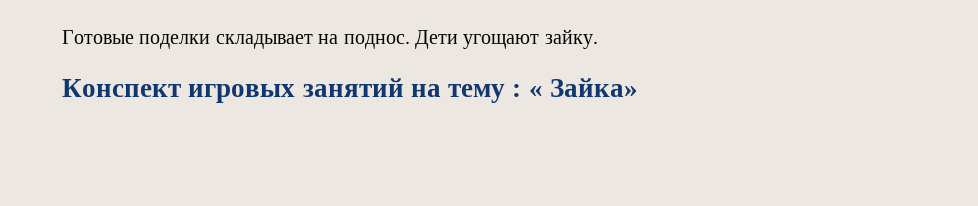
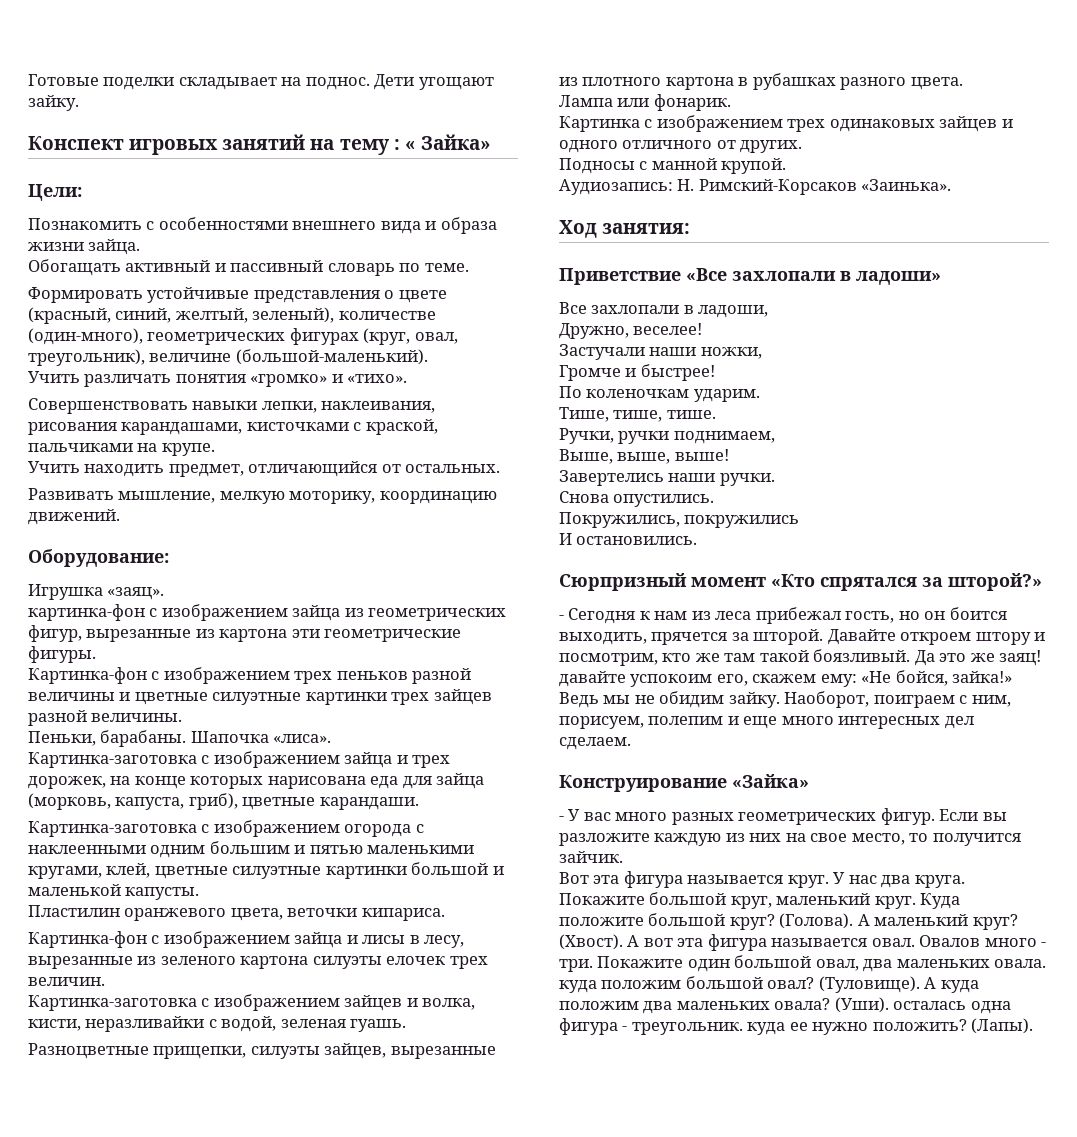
(639, 87) none -> [28,184,82,201] [28,217,497,234] [28,239,141,255] [28,259,469,276] [28,287,447,303] [28,307,436,324] [28,328,458,345] [28,349,428,366] [28,371,408,387] [28,398,436,414] [28,419,438,435] [28,443,215,456] [28,461,501,477] [28,488,497,504] [28,509,120,525] [28,549,169,567] [28,584,165,600] [28,604,507,621] [28,625,462,642] [28,646,96,663] [28,667,472,684] [28,689,492,705] [28,710,183,726] [28,730,332,747] [28,751,451,768] [28,773,485,789] [28,793,419,810] [28,820,424,837] [28,841,475,858] [28,862,504,879] [28,884,200,900] [28,905,445,921] [28,931,465,948] [28,956,488,969] [28,977,105,986] [28,994,476,1011] [28,1016,407,1032] [28,1043,496,1059] [559,73,963,90] [559,94,731,111] [559,115,1013,132] [559,140,803,153] [559,158,787,174] [559,179,952,195] [559,220,691,238] [559,268,941,285] [559,302,769,318] [559,323,703,339] [559,344,762,360] [559,364,715,381] [559,386,760,402] [559,407,716,422] [559,428,775,444] [559,449,729,464] [559,470,775,486] [559,491,715,507] [559,512,800,528] [559,533,698,545] [559,573,1042,591] [559,607,1007,624] [559,629,1046,645] [559,649,1042,666] [559,670,1013,687] [559,691,1011,708] [559,716,974,729] [559,737,631,750] [559,774,809,792] [559,808,1007,825] [559,833,1021,846] [559,851,623,863] [559,871,965,888] [559,892,961,909] [559,913,1018,930] [559,934,1047,951] [559,955,1047,972] [559,976,979,993] [559,997,1011,1014] [559,1018,1034,1035] // Цели: // Познакомить с особенностями внешнего вида и образа жизни зайца. // Обогащать активный и пассивный словарь по теме. // Формировать устойчивые представления о цвете (красный, синий, желтый, зеленый), количестве (один-много), геометрических фигурах (круг, овал, треугольник), величине (большой-маленький). // Учить различать понятия «громко» и «тихо». // Совершенствовать навыки лепки, наклеивания, рисования карандашами, кисточками с краской, пальчиками на крупе. // Учить находить предмет, отличающийся от остальных. // Развивать мышление, мелкую моторику, координацию движений. // Оборудование: // Игрушка «заяц». // картинка-фон с изображением зайца из геометрических фигур, вырезанные из картона эти геометрические фигуры. // Картинка-фон с изображением трех пеньков разной величины и цветные силуэтные картинки трех зайцев разной величины. // Пеньки, барабаны. Шапочка «лиса». // Картинка-заготовка с изображением зайца и трех дорожек, на конце которых нарисована еда для зайца (морковь, капуста, гриб), цветные карандаши. // Картинка-заготовка с изображением огорода с наклеенными одним большим и пятью маленькими кругами, клей, цветные силуэтные картинки большой и маленькой капусты. // Пластилин оранжевого цвета, веточки кипариса. // Картинка-фон с изображением зайца и лисы в лесу, вырезанные из зеленого картона силуэты елочек трех величин. // Картинка-заготовка с изображением зайцев и волка, кисти, неразливайки с водой, зеленая гуашь. // Разноцветные прищепки, силуэты зайцев, вырезанные из плотного картона в рубашках разного цвета. // Лампа или фонарик. // Картинка с изображением трех одинаковых зайцев и одного отличного от других. // Подносы с манной крупой. // Аудиозапись: Н. Римский-Корсаков «Заинька». // Ход занятия: // Приветствие «Все захлопали в ладоши» // Все захлопали в ладоши, // Дружно, веселее! // Застучали наши ножки, // Громче и быстрее! // По коленочкам ударим. // Тише, тише, тише. // Ручки, ручки поднимаем, // Выше, выше, выше! // Завертелись наши ручки. // Снова опустились. // Покружились, покружились // И остановились. // Сюрпризный момент «Кто спрятался за шторой?» // - Сегодня к нам из леса прибежал гость, но он боится выходить, прячется за шторой. Давайте откроем штору и посмотрим, кто же там такой боязливый. Да это же заяц! давайте успокоим его, скажем ему: «Не бойся, зайка!» Ведь мы не обидим зайку. Наоборот, поиграем с ним, порисуем, полепим и еще много интересных дел сделаем. // Конструирование «Зайка» // - У вас много разных геометрических фигур. Если вы разложите каждую из них на свое место, то получится зайчик. // Вот эта фигура называется круг. У нас два круга. Покажите большой круг, маленький круг. Куда положите большой круг? (Голова). А маленький круг? (Хвост). А вот эта фигура называется овал. Овалов много - три. Покажите один большой овал, два маленьких овала. куда положим большой овал? (Туловище). А куда положим два маленьких овала? (Уши). осталась одна фигура - треугольник. куда ее нужно положить? (Лапы).

